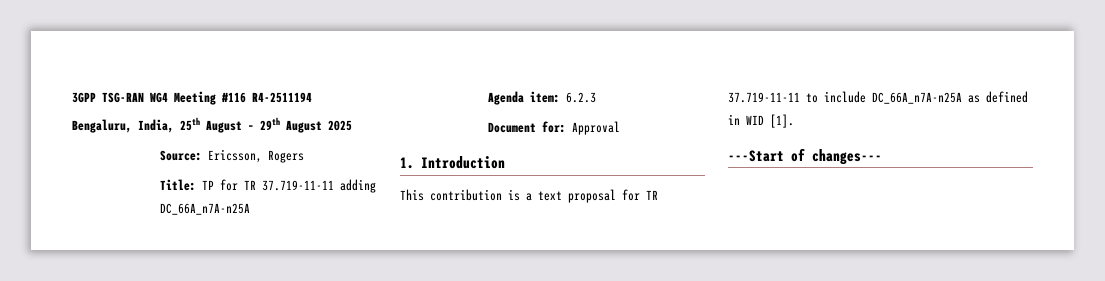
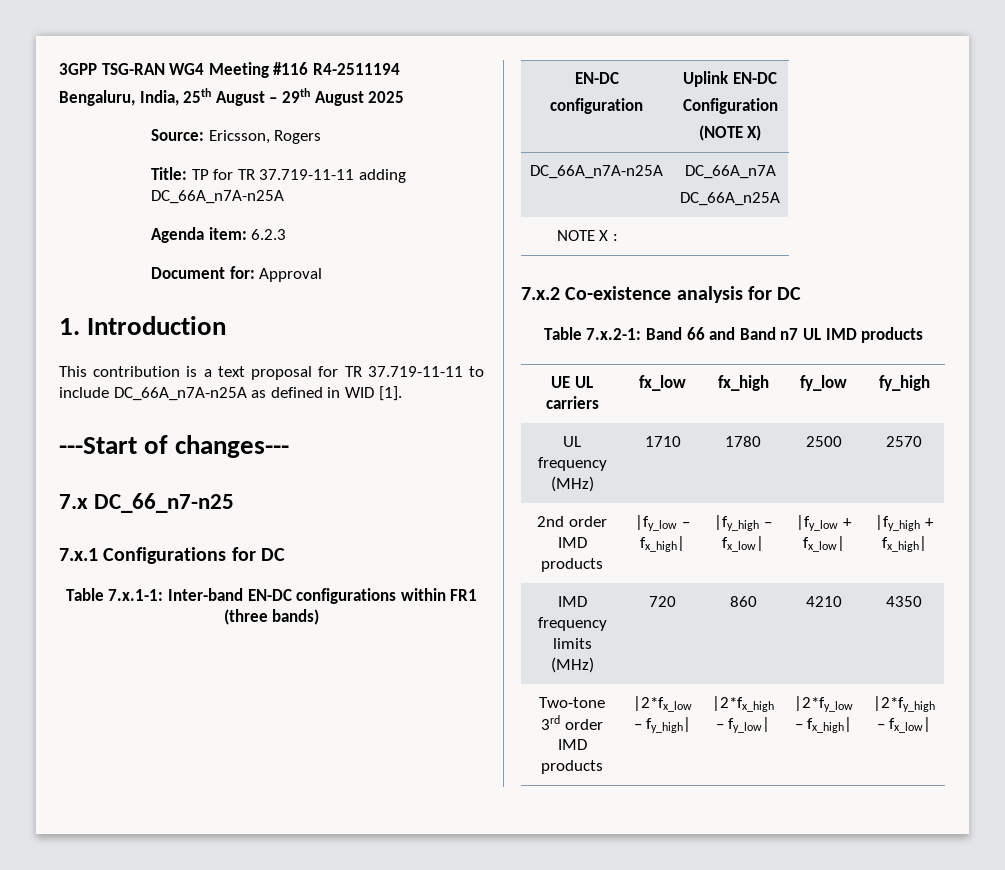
(882, 157) none -> [59,493,235,513] [59,547,285,564] [65,588,478,604] [223,609,320,625] [574,72,619,84] [550,98,643,114] [683,71,777,87] [682,98,778,114] [698,125,762,141] [530,165,663,179] [684,165,776,179] [680,192,780,206] [556,230,618,241] [521,286,802,303] [543,327,924,343] [551,376,593,388] [545,396,599,409] [639,375,686,391] [717,375,769,391] [800,375,847,391] [878,375,930,391] [563,436,581,447] [537,457,607,471] [550,476,594,492] [644,436,681,447] [725,436,761,447] [805,436,842,447] [886,436,922,447] [537,516,607,527] [557,537,587,548] [541,558,603,572] [635,515,690,531] [640,536,685,552] [714,515,772,531] [722,536,764,552] [796,515,852,531] [802,536,845,552] [875,515,934,531] [881,536,927,552] [557,596,587,607] [537,617,607,631] [552,638,592,649] [550,657,594,673] [649,596,676,607] [729,596,757,607] [805,596,842,607] [886,596,922,607] [539,697,605,708] [541,715,603,730] [557,739,587,750] [541,760,603,774] [633,696,692,712] [633,717,692,733] [712,696,774,712] [715,717,771,733] [794,696,853,712] [794,717,853,733] [873,696,935,712] [876,717,932,733] // 7.x DC_66_n7-n25 // 7.x.1 Configurations for DC // Table 7.x.1-1: Inter-band EN-DC configurations within FR1 (three bands) // EN-DC // configuration | Uplink EN-DC // Configuration // (NOTE X) // DC_66A_n7A-n25A | DC_66A_n7A // DC_66A_n25A // NOTE X : // 7.x.2 Co-existence analysis for DC // Table 7.x.2-1: Band 66 and Band n7 UL IMD products // UE UL carriers | fx_low | fx_high | fy_low | fy_high // UL frequency (MHz) | 1710 | 1780 | 2500 | 2570 // 2nd order IMD products | |fy_low – fx_high| | |fy_high – fx_low| | |fy_low + fx_low| | |fy_high + fx_high| // IMD frequency limits (MHz) | 720 | 860 | 4210 | 4350 // Two-tone 3rd order IMD products | |2*fx_low – fy_high| | |2*fx_high – fy_low| | |2*fy_low – fx_high| | |2*fy_high – fx_low|

